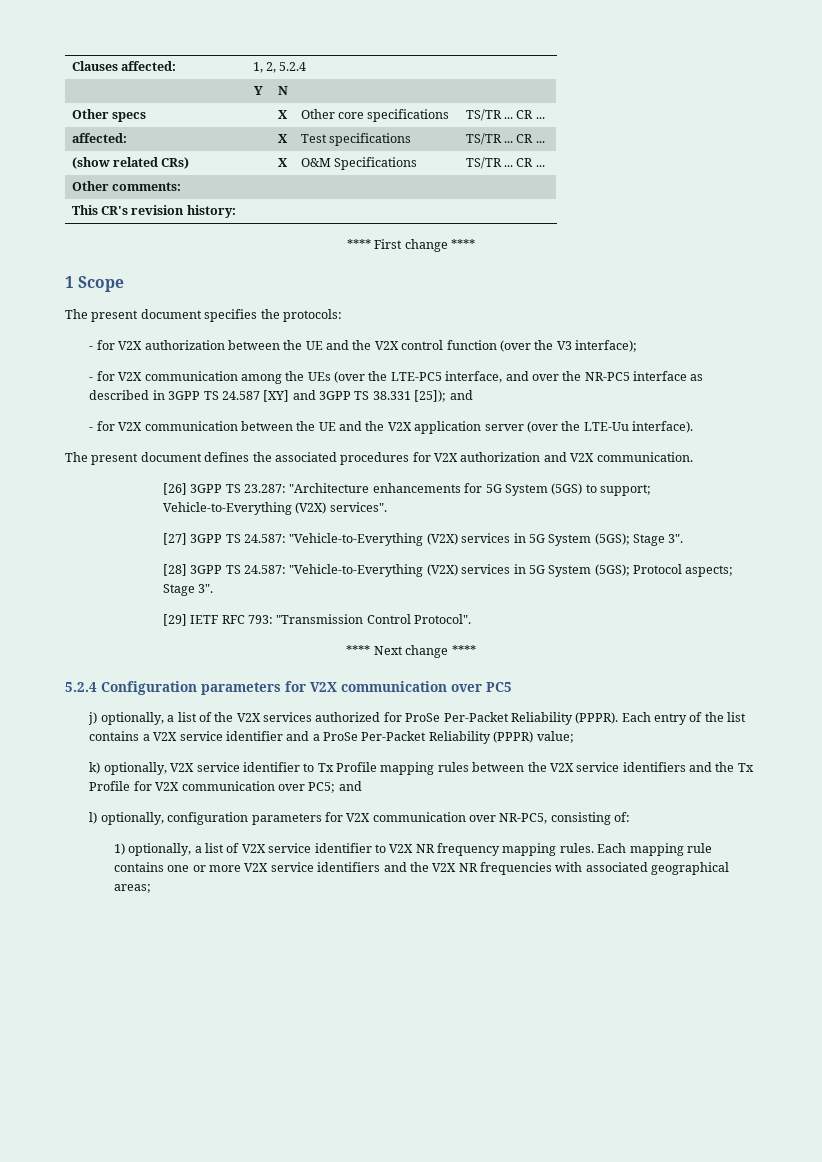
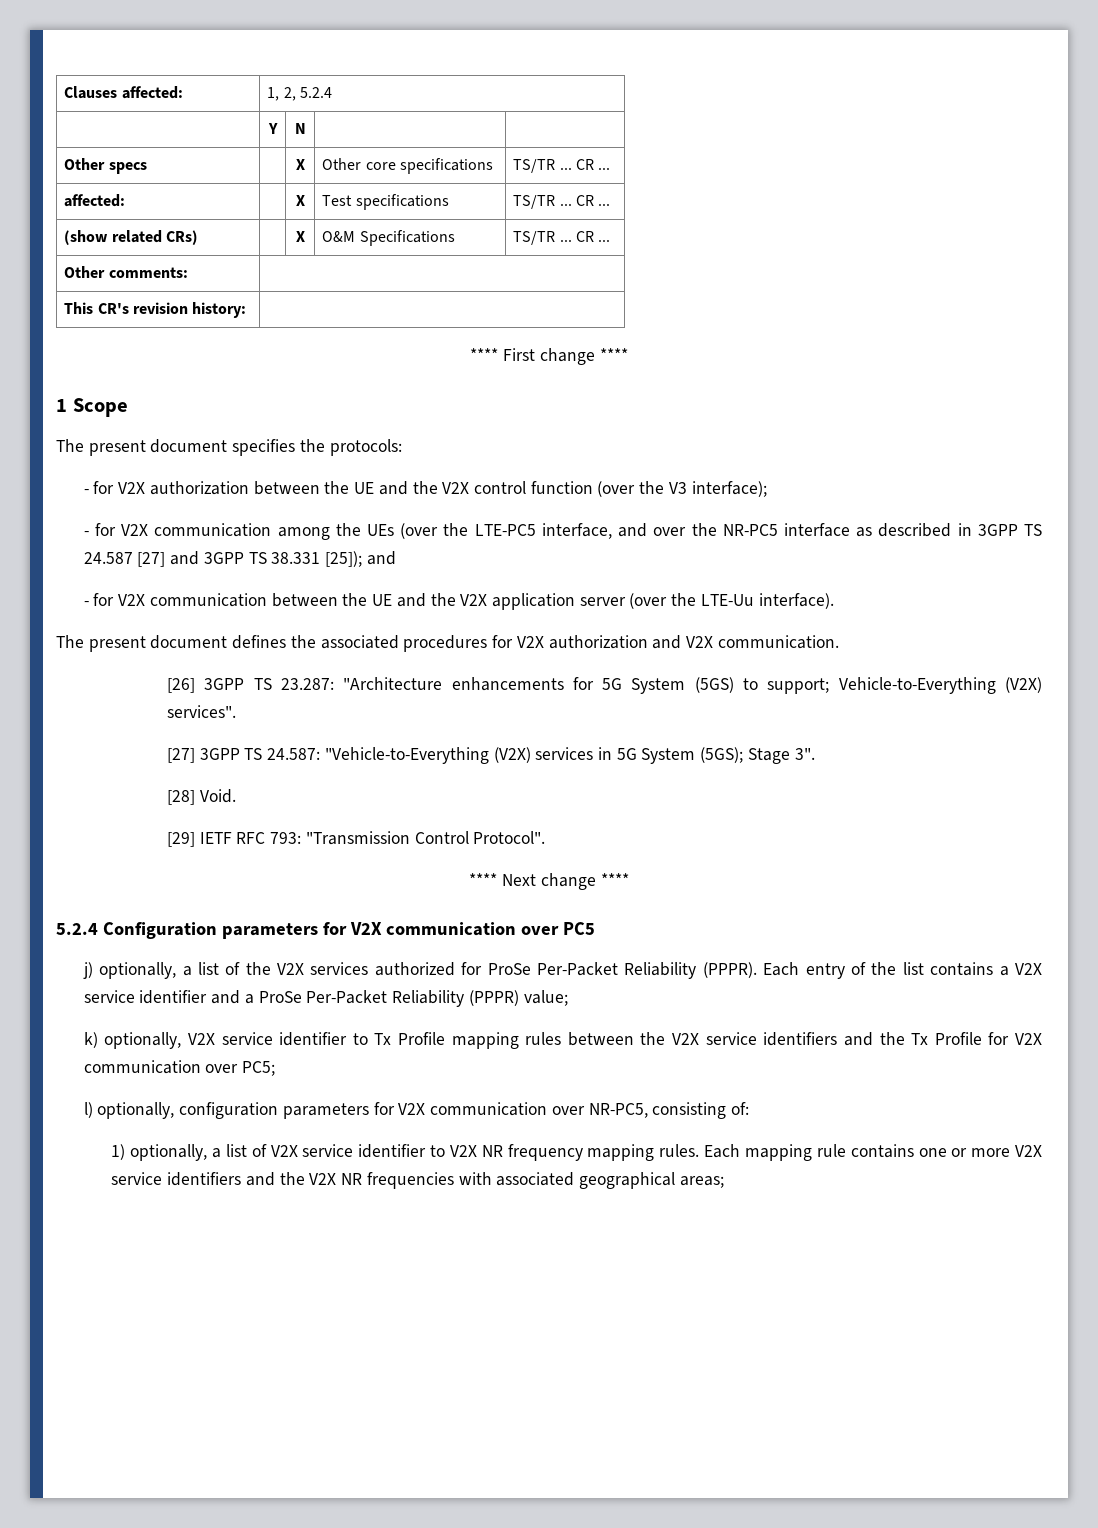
[263,390,290,402] [XY] -> [137,552,166,567] [27]
[190,564,734,577] [162,584,214,596] 3GPP TS 24.587: "Vehicle-to-Everything (V2X) services in 5G System (5GS); Protocol aspects; Stage 3". -> [199,789,236,803] Void.
[338,781,362,791] and -> (276, 1068) none

